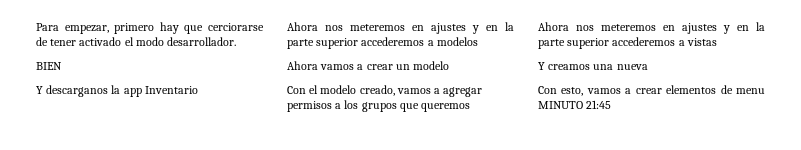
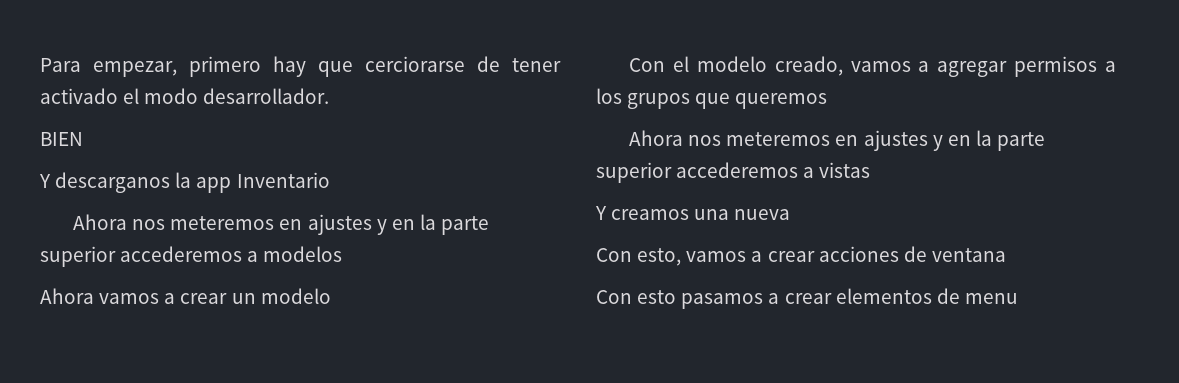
(662, 91) none -> [818,246,1006,262] [596,290,832,309] acciones de ventana // Con esto pasamos a crear
[538,100,612,109] MINUTO 21:45 -> (1018, 298) none

